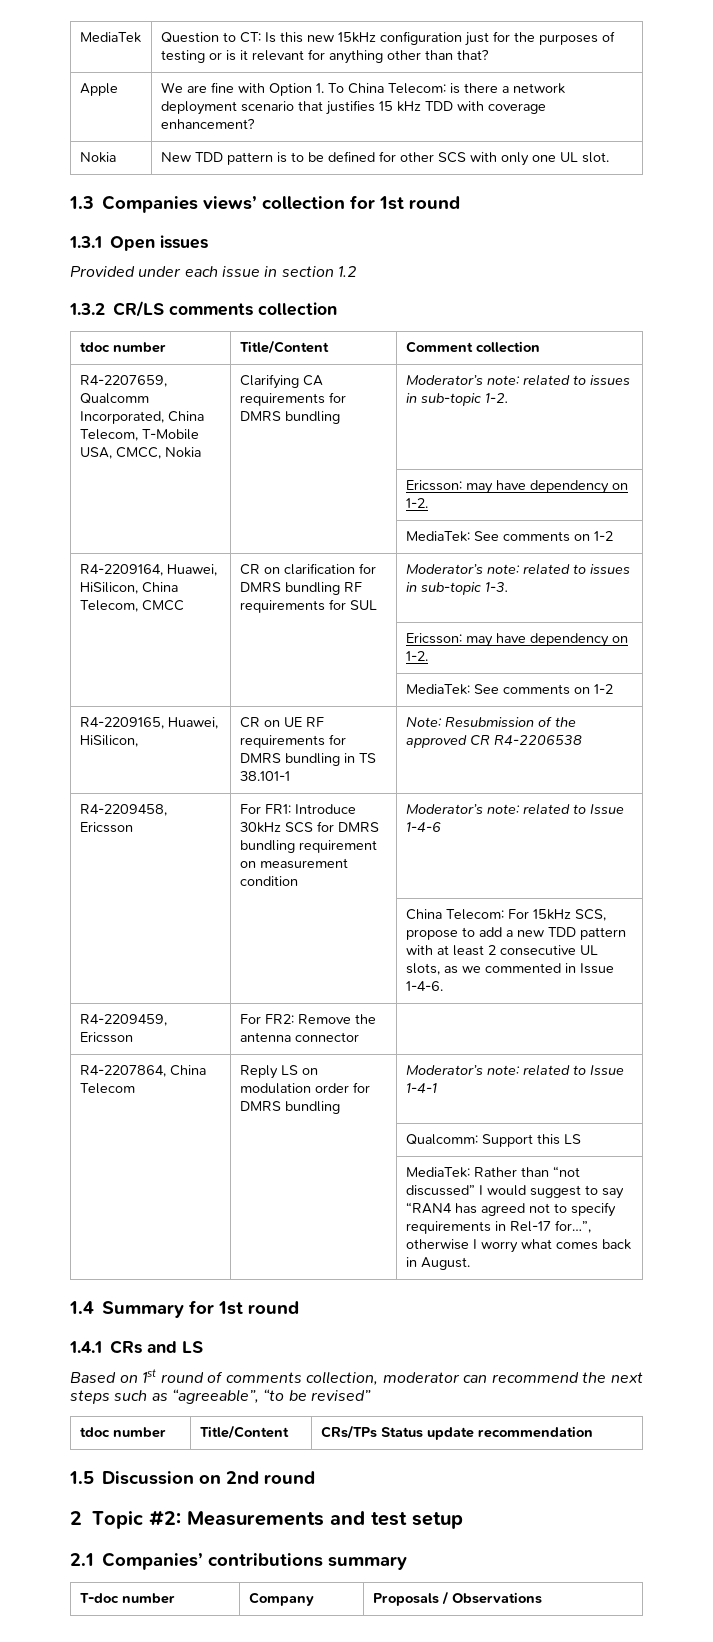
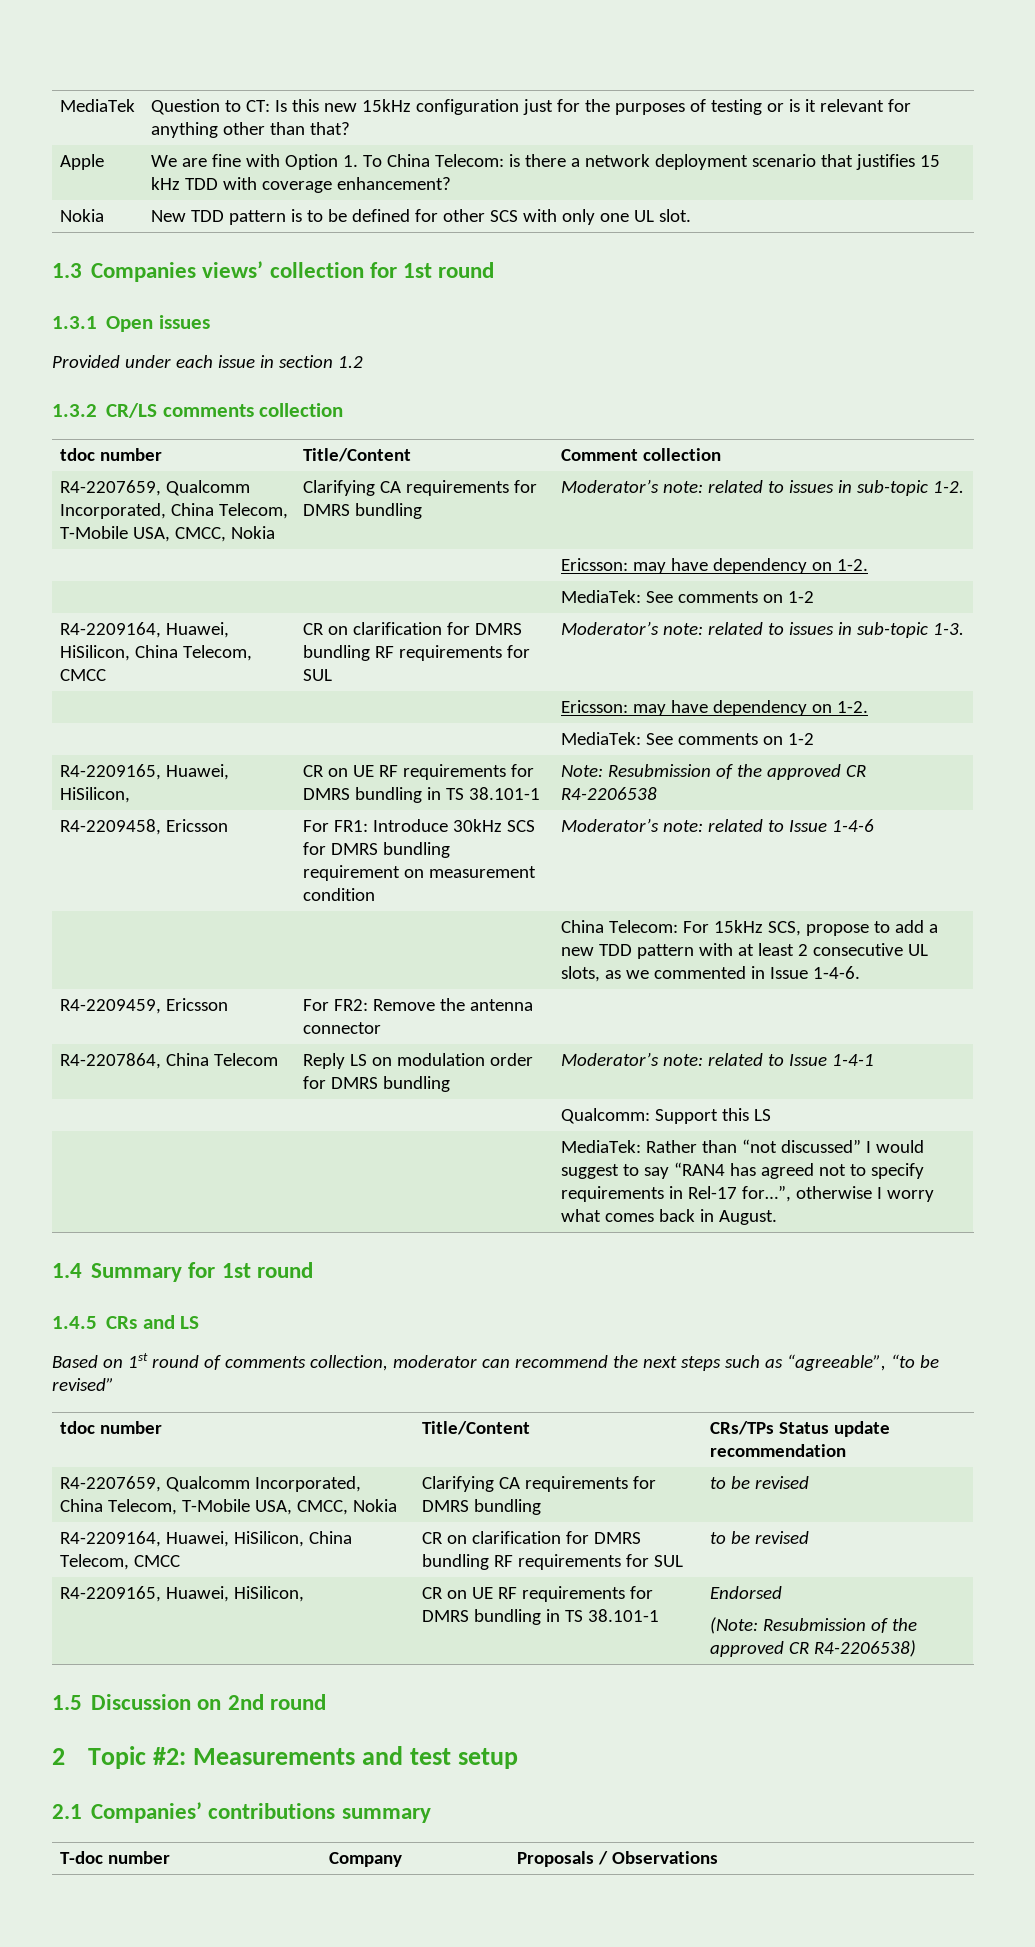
[69,1341,102,1353] 1.4.1 -> [52,1316,97,1329] 1.4.5
(593, 1432) none -> [59,1476,361,1492] [59,1499,397,1515] [421,1476,656,1492] [421,1499,541,1515] [709,1476,809,1489] [59,1531,352,1547] [59,1554,180,1570] [421,1531,641,1544] [421,1554,683,1570] [709,1531,809,1544] [59,1586,304,1602] [421,1586,653,1602] [421,1609,659,1625] [709,1586,782,1599] [709,1617,917,1634] [709,1640,916,1657] // R4-2207659, Qualcomm Incorporated, China Telecom, T-Mobile USA, CMCC, Nokia | Clarifying CA requirements for DMRS bundling | to be revised // R4-2209164, Huawei, HiSilicon, China Telecom, CMCC | CR on clarification for DMRS bundling RF requirements for SUL | to be revised // R4-2209165, Huawei, HiSilicon, | CR on UE RF requirements for DMRS bundling in TS 38.101-1 | Endorsed // (Note: Resubmission of the approved CR R4-2206538)

